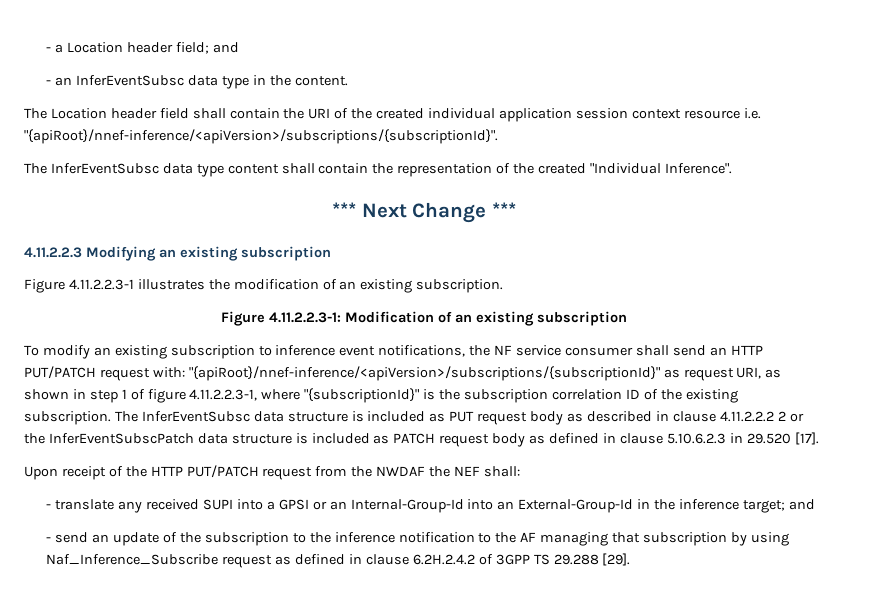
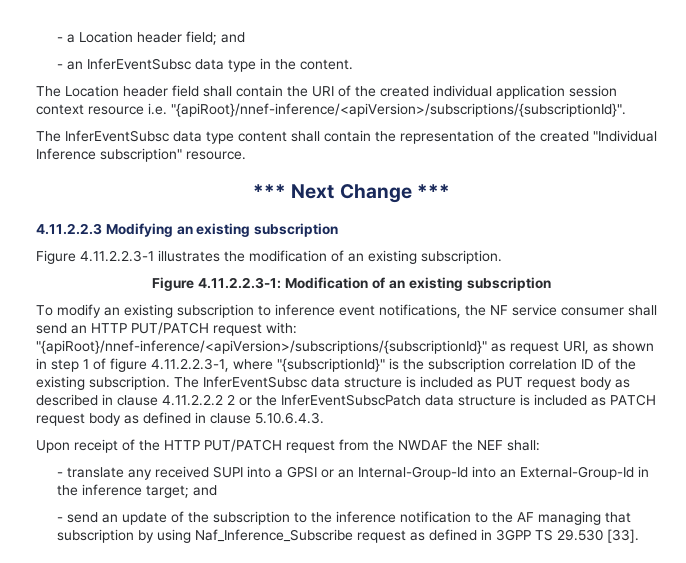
[664,163,732,174] Inference". -> [36,148,246,162] Inference subscription" resource.
[666,432,819,445] 5.10.6.2.3 in 29.520 [17]. -> [255,412,324,424] 5.10.6.4.3.
[365,553,631,566] clause 6.2H.2.4.2 of 3GPP TS 29.288 [29]. -> [495,529,639,543] 3GPP TS 29.530 [33].

